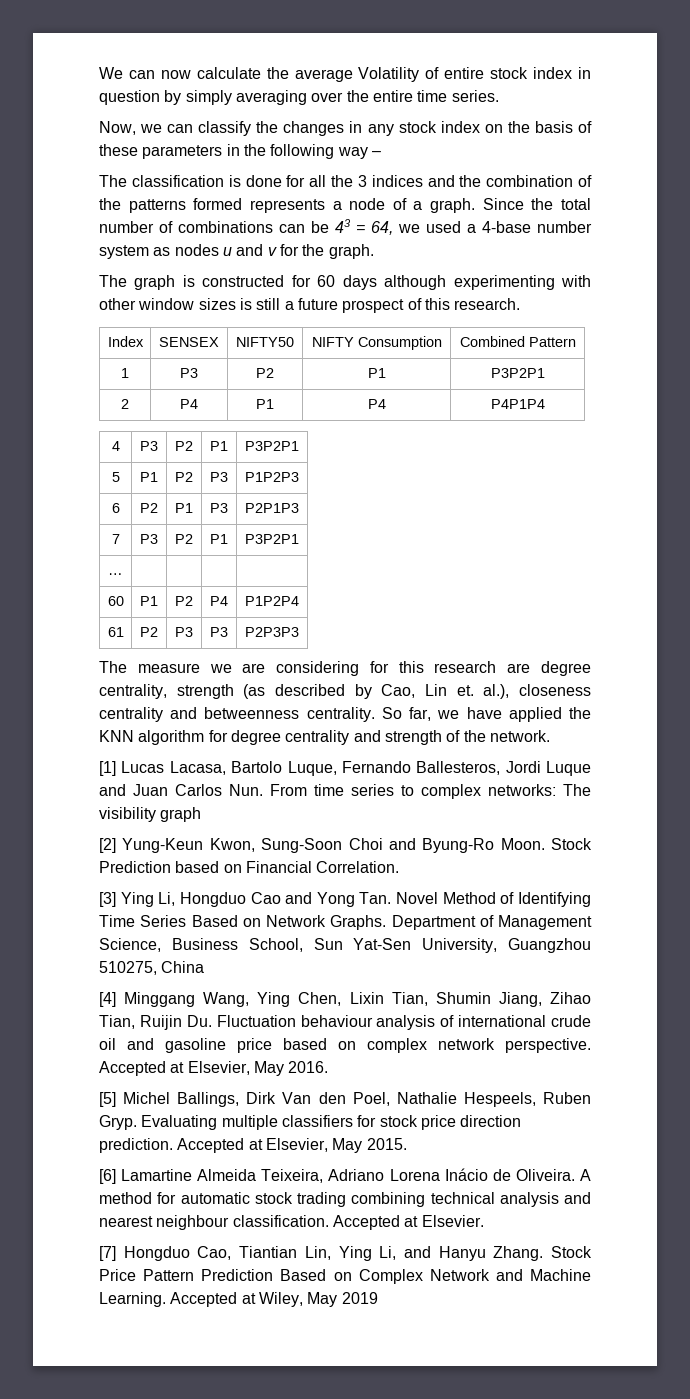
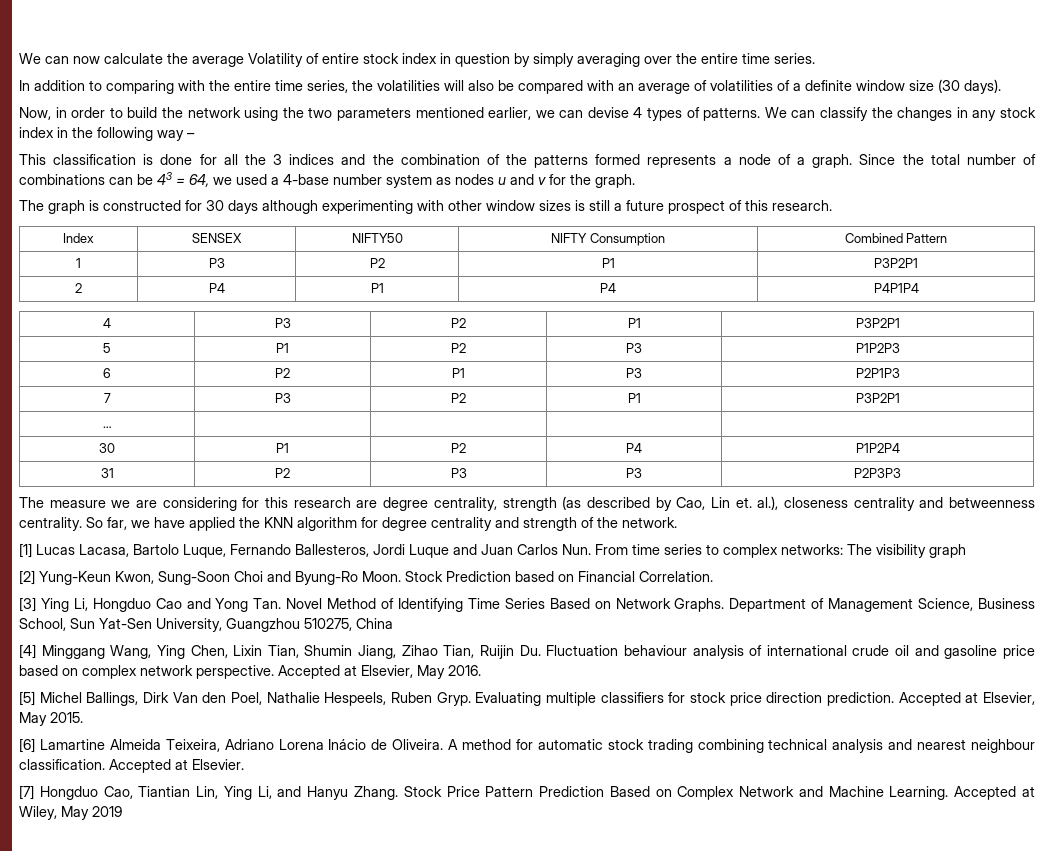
[99,121,163,135] Now, we -> [19,79,1001,94] [19,107,787,121] In addition to comparing with the entire time series, the volatilities will also be compared with an average of volatilities of a definite window size (30 days). // Now, in order to build the network using the two parameters mentioned earlier, we can devise 4 types of patterns. We
[484,121,593,133] [99,144,223,159] on the basis of these parameters -> (54, 132) none
[99,175,127,187] The -> [19,154,46,165] This
[317,275,336,287] 60 -> [206,200,224,211] 30
[107,596,124,606] 60 -> [99,443,115,453] 30
[107,627,124,637] 61 -> [100,468,114,478] 31

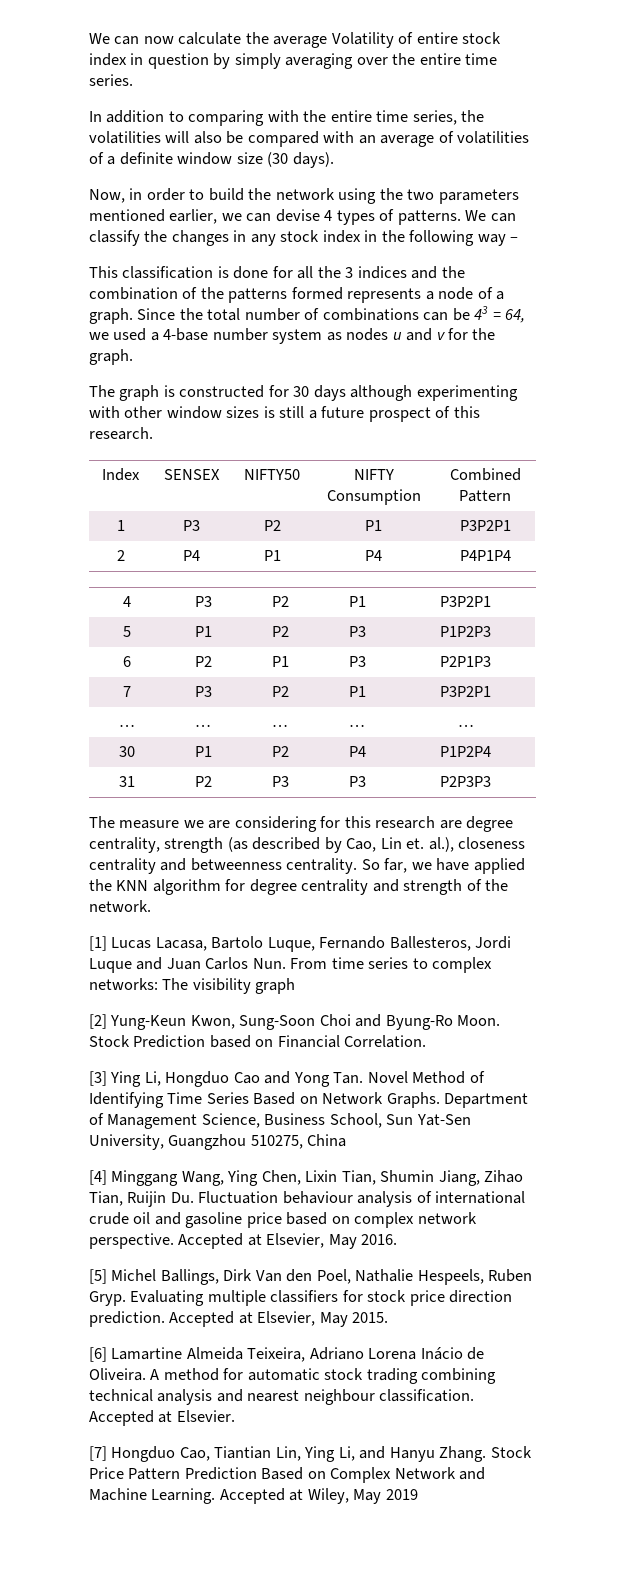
(112, 427) | | | -> [195,724,211,727] [272,724,288,727] [349,724,365,727] [457,724,474,727] … | … | … | …

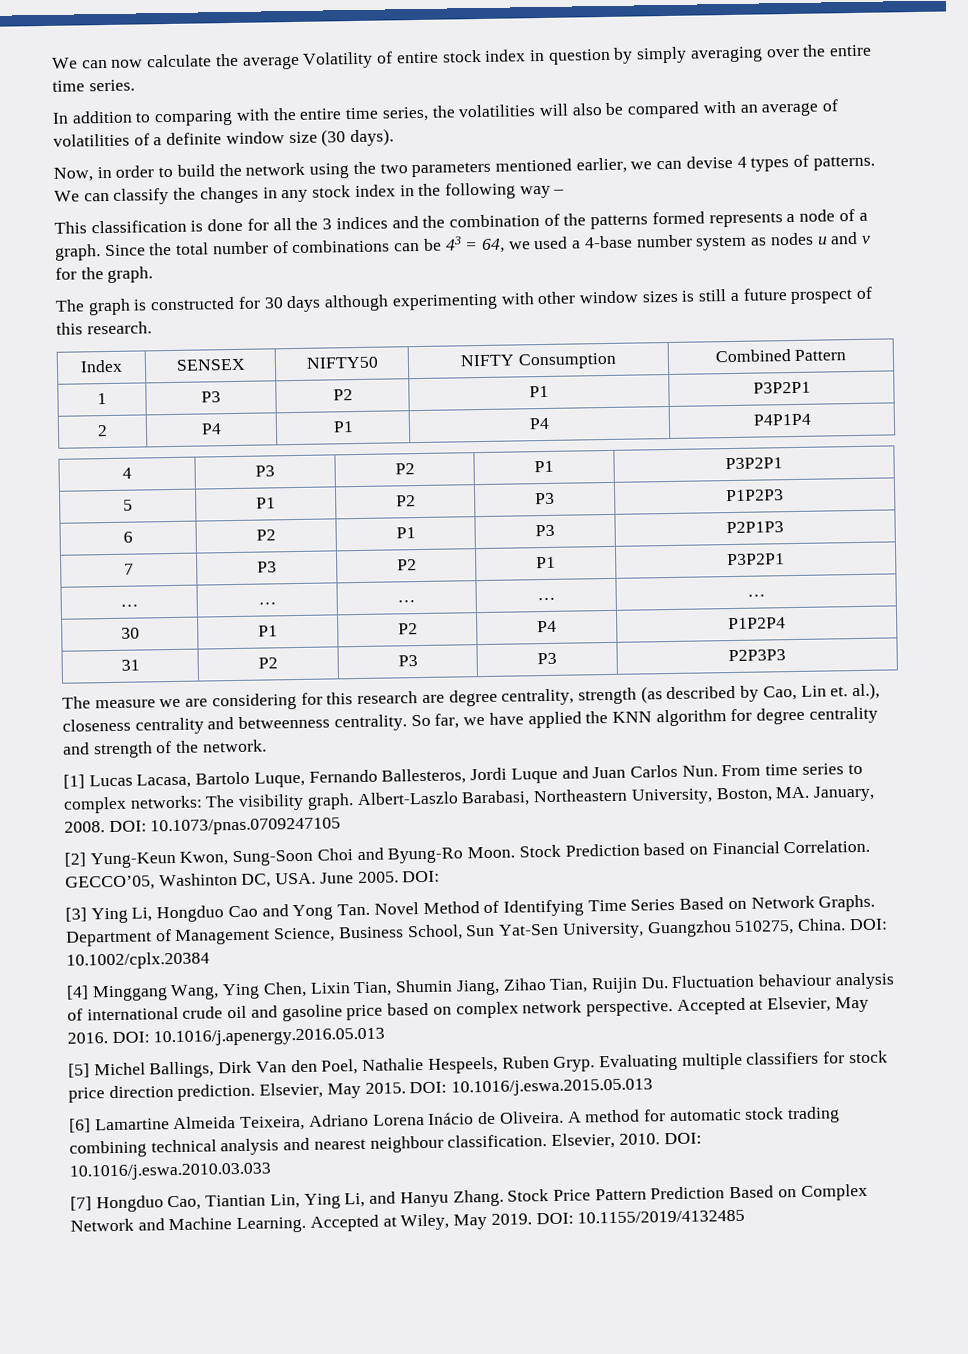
[255,978,296,994] graph -> [306,785,875,810] [64,817,342,836] graph. Albert-Laszlo Barabasi, Northeastern University, Boston, MA. January, 2008. DOI: 10.1073/pnas.0709247105
(427, 1041) none -> [65,870,441,891] GECCO’05, Washinton DC, USA. June 2005. DOI:
[307,1134,347,1147] China -> [796,918,888,932] [66,951,210,970] China. DOI: 10.1002/cplx.20384
(398, 1239) none -> [111,1027,386,1047] DOI: 10.1016/j.apenergy.2016.05.013
[169,1311,253,1327] Accepted at -> (256, 1092) none
(389, 1317) none -> [409,1078,654,1097] DOI: 10.1016/j.eswa.2015.05.013
[89,1410,235,1426] Accepted at Elsevier. -> [551,1132,702,1149] [69,1162,272,1181] Elsevier, 2010. DOI: 10.1016/j.eswa.2010.03.033
[385,1489,418,1500] 2019 -> [490,1209,746,1225] 2019. DOI: 10.1155/2019/4132485

